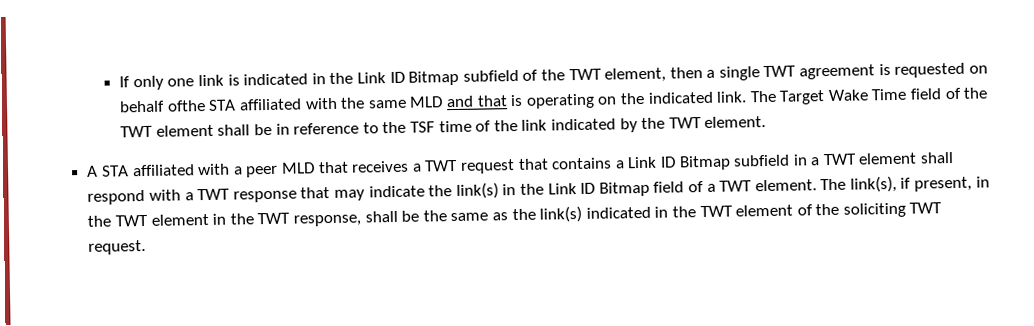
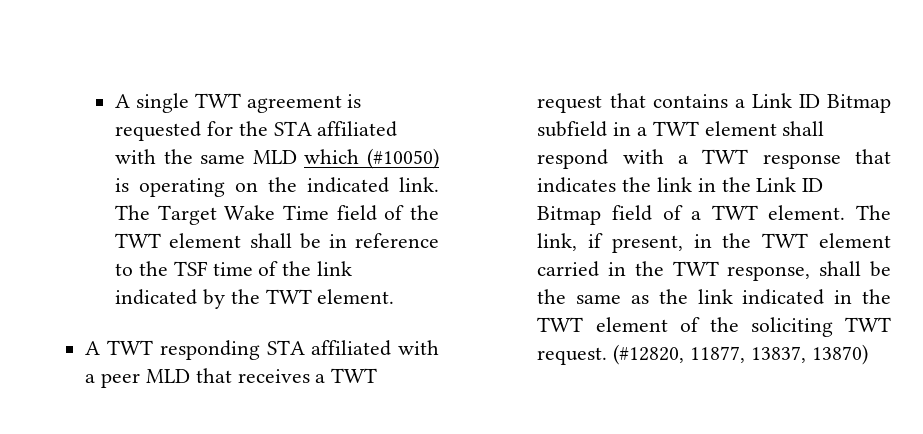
[119,67,716,91] If only one link is indicated in the Link ID Bitmap subfield of the TWT element, then a -> [115,94,131,108] A
[968,65,988,74] [119,100,206,113] on behalf ofthe -> [206,121,268,136] for the
[446,95,508,108] and that -> [304,148,440,169] which (#10050)
(99, 171) none -> [107,340,260,360] TWT responding
[334,182,499,201] may indicate the link(s) -> [537,177,693,193] indicates the link
[849,175,897,193] link(s), -> [537,233,578,251] link,
(209, 219) none -> [537,261,600,277] carried
[539,205,583,223] link(s) -> [697,289,733,304] link
(147, 247) none -> [613,344,868,365] (#12820, 11877, 13837, 13870)

